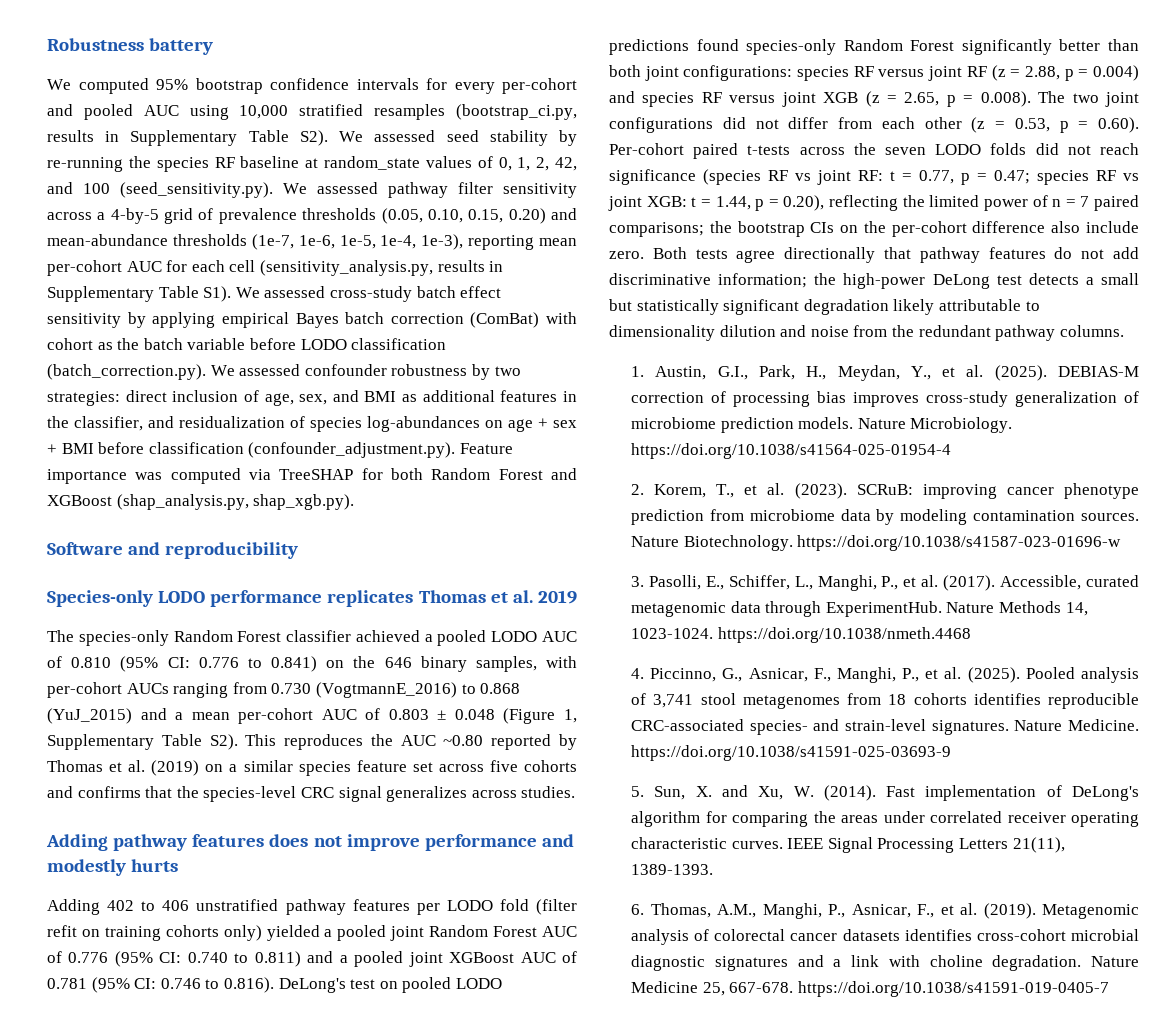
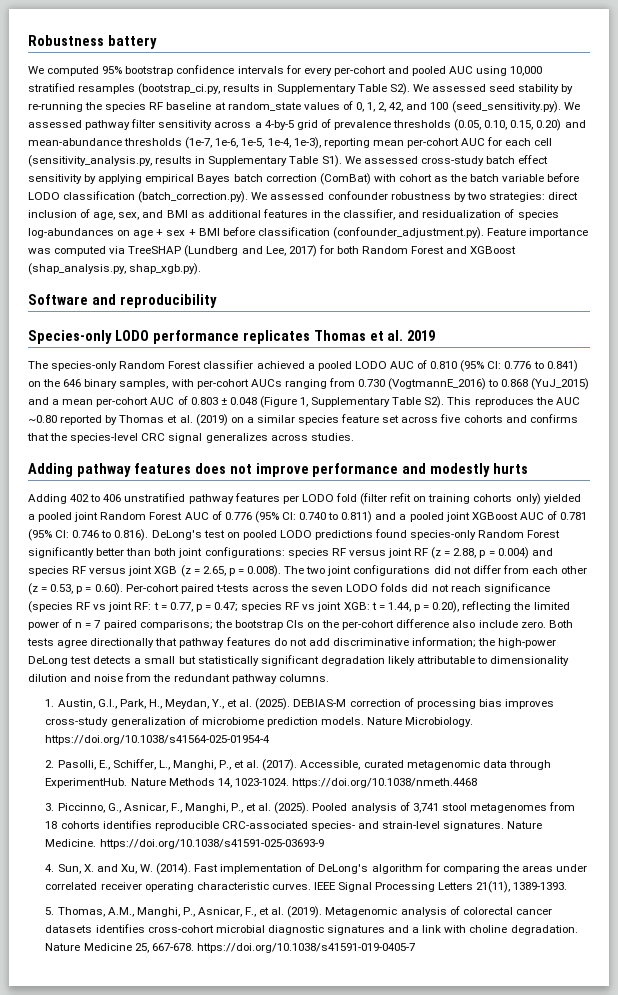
(354, 474) none -> [184,245,317,257] (Lundberg and Lee, 2017)
[654,483,1139,499] [631,509,1139,525] [631,535,1122,551] [631,576,645,587] Korem, T., et al. (2023). SCRuB: improving cancer phenotype prediction from microbiome data by modeling contamination sources. Nature Biotechnology. https://doi.org/10.1038/s41587-023-01696-w // 3. -> (55, 764) none
[631,668,645,679] 4. -> [45,803,55,811] 3.
[631,786,645,797] 5. -> [45,864,55,872] 4.
[631,904,645,915] 6. -> [45,907,55,915] 5.

